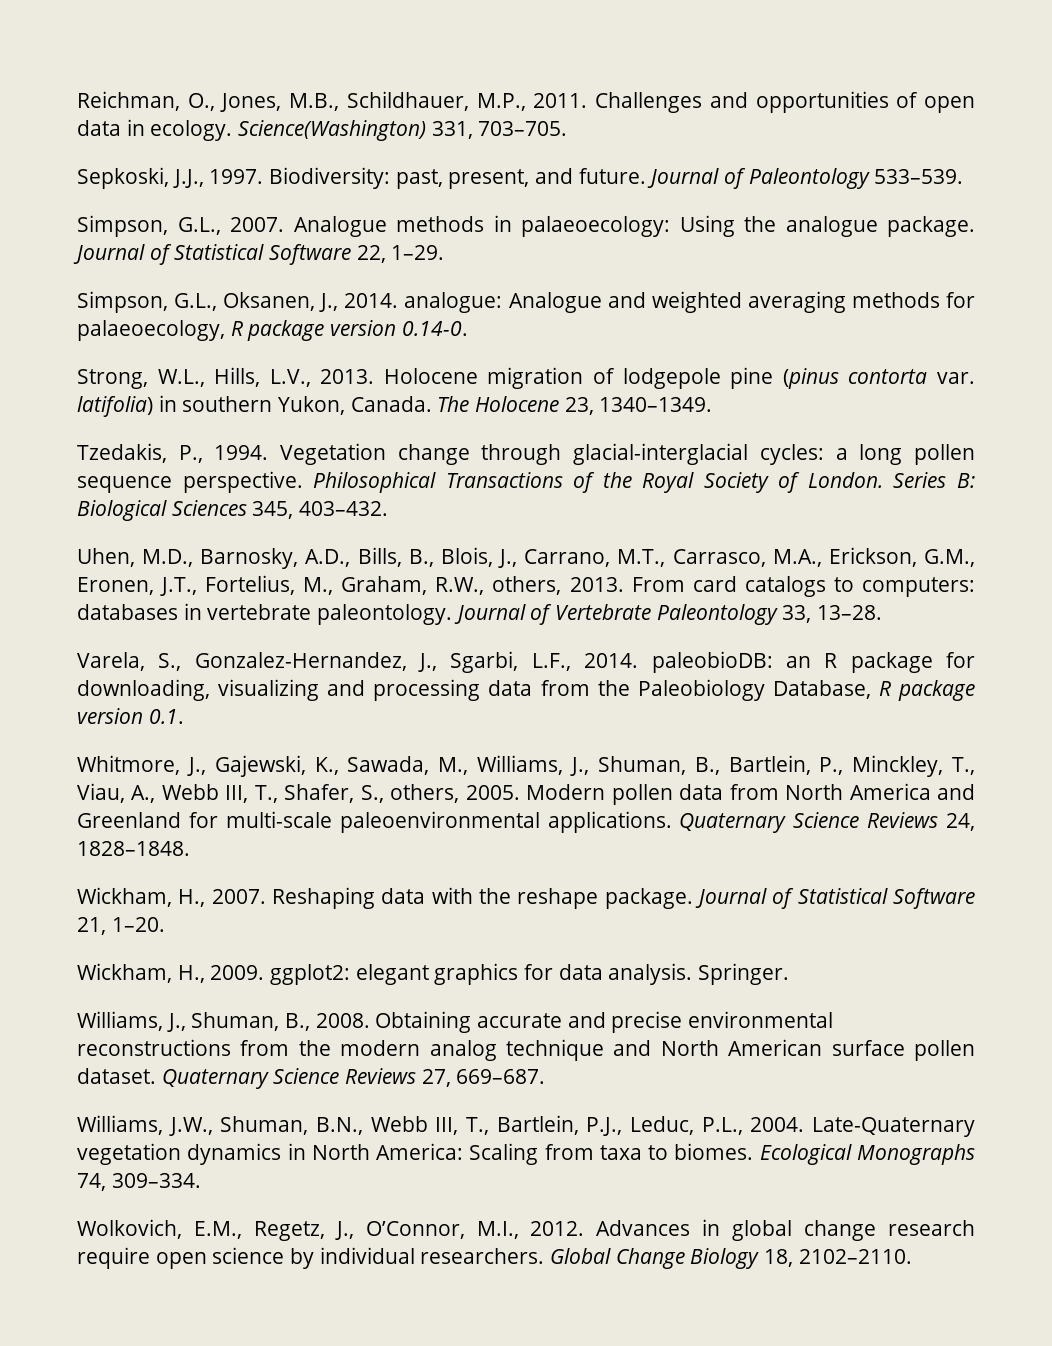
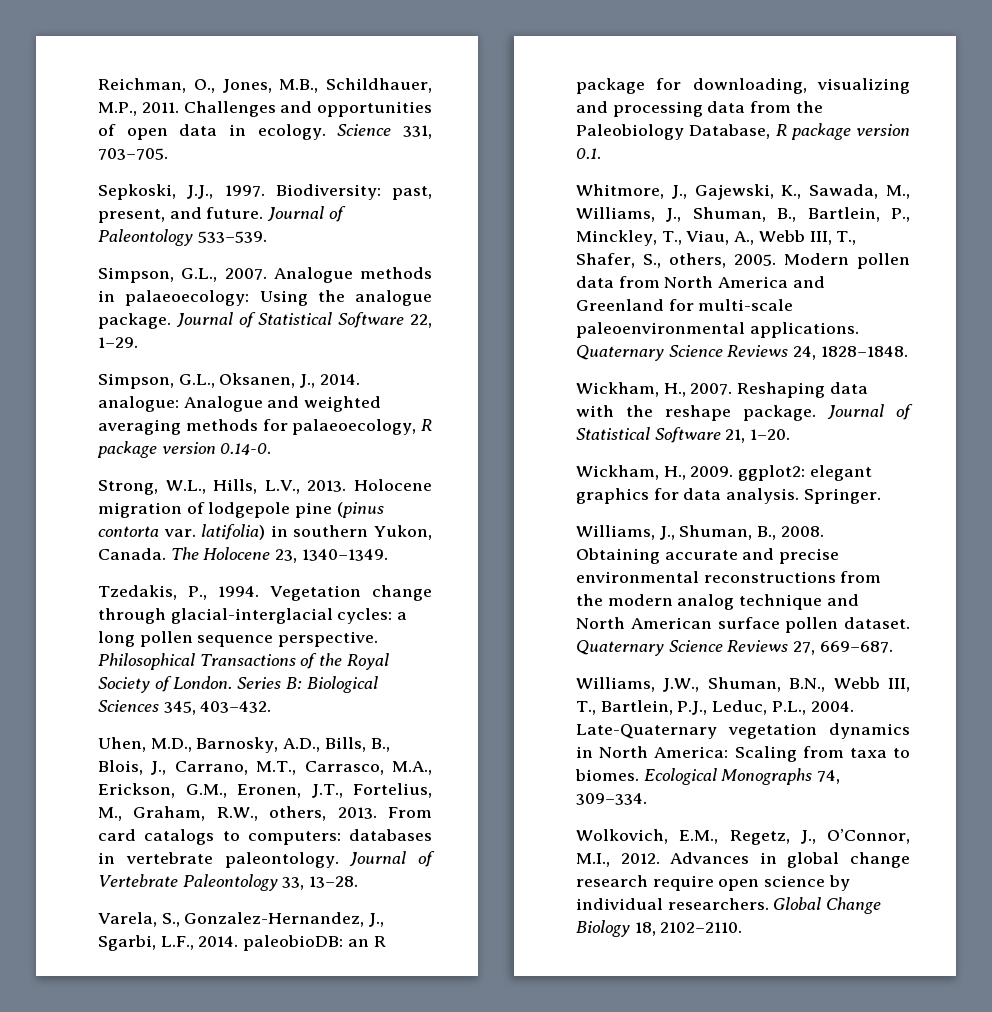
[237,120,426,141] Science(Washington) -> [337,124,392,136] Science

